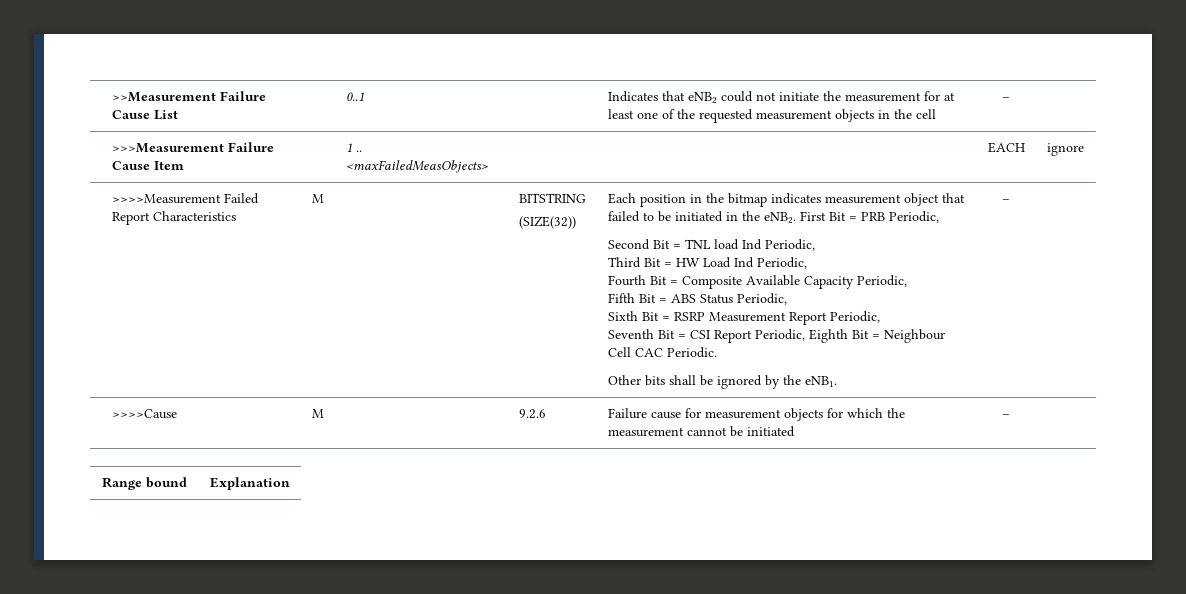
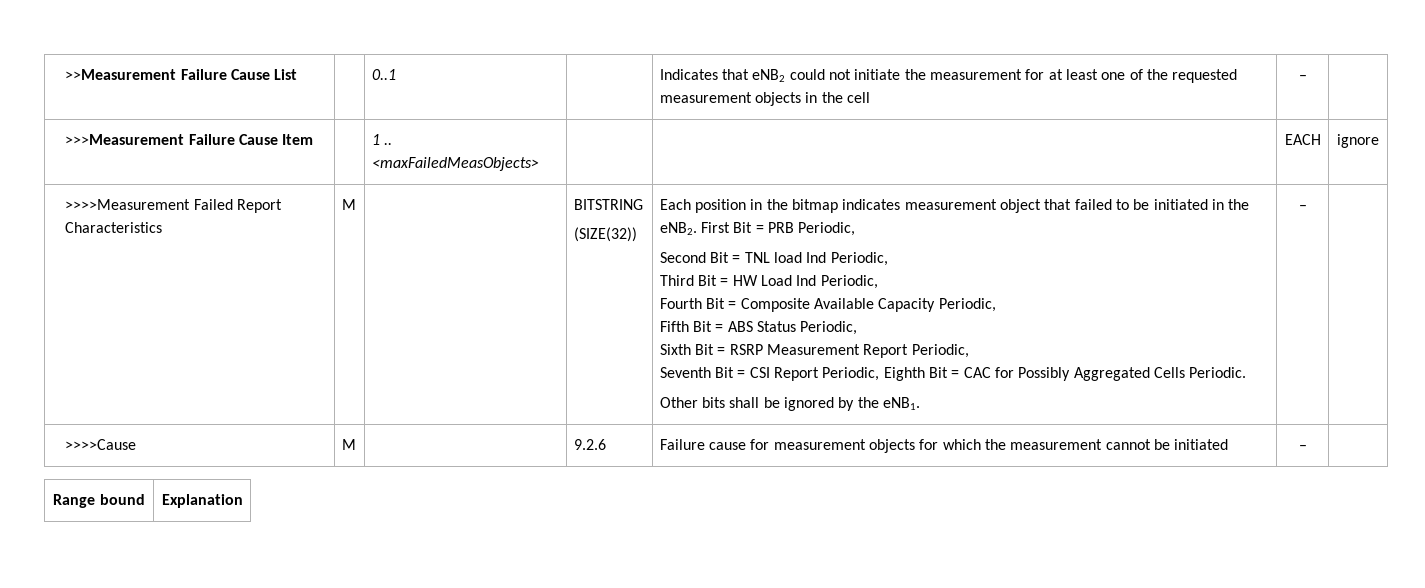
[883,329,945,343] [607,347,663,357] Neighbour Cell CAC -> [963,367,1185,381] CAC for Possibly Aggregated Cells

